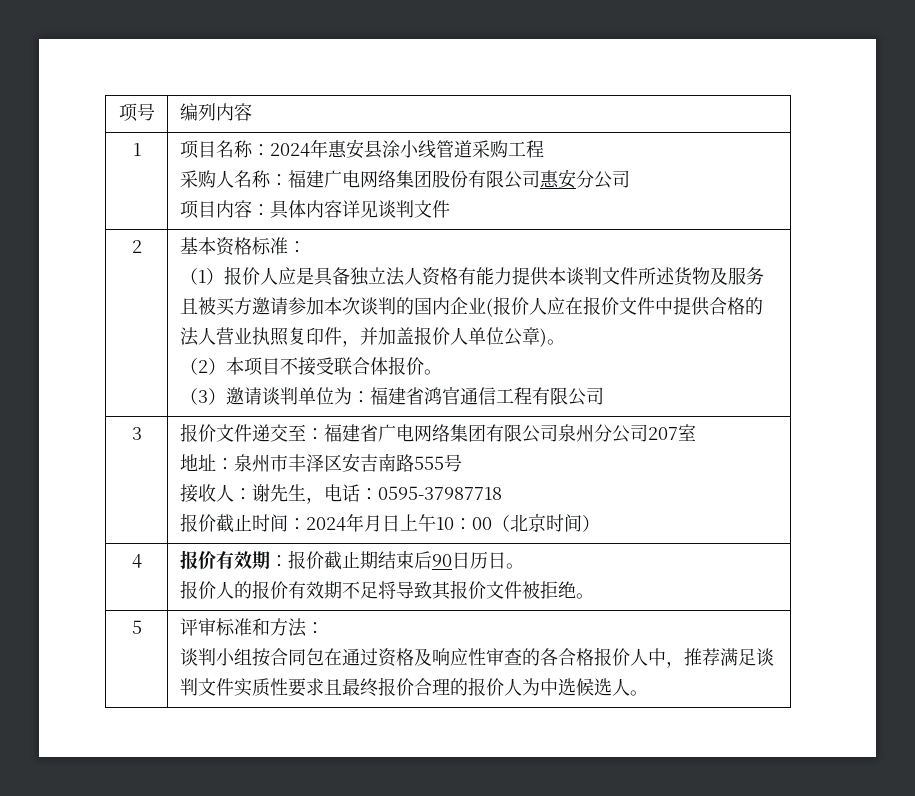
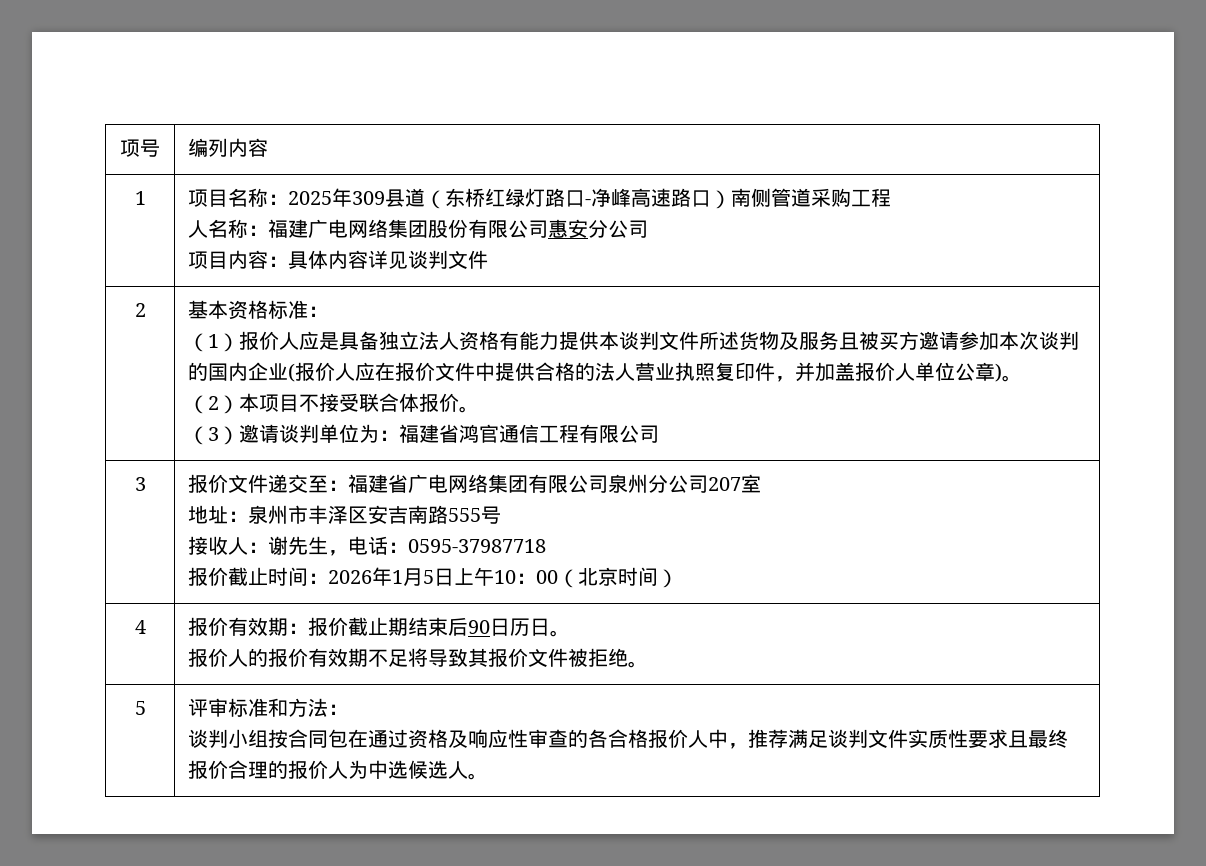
[270,139,437,159] 2024年惠安县涂小线 -> [287,188,771,209] 2025年309县道（东桥红绿灯路口-净峰高速路口）南侧
[180,170,217,188] 采购 -> (891, 197) none
[306,513,383,532] 2024年月 -> [327,567,434,586] 2026年1月5

